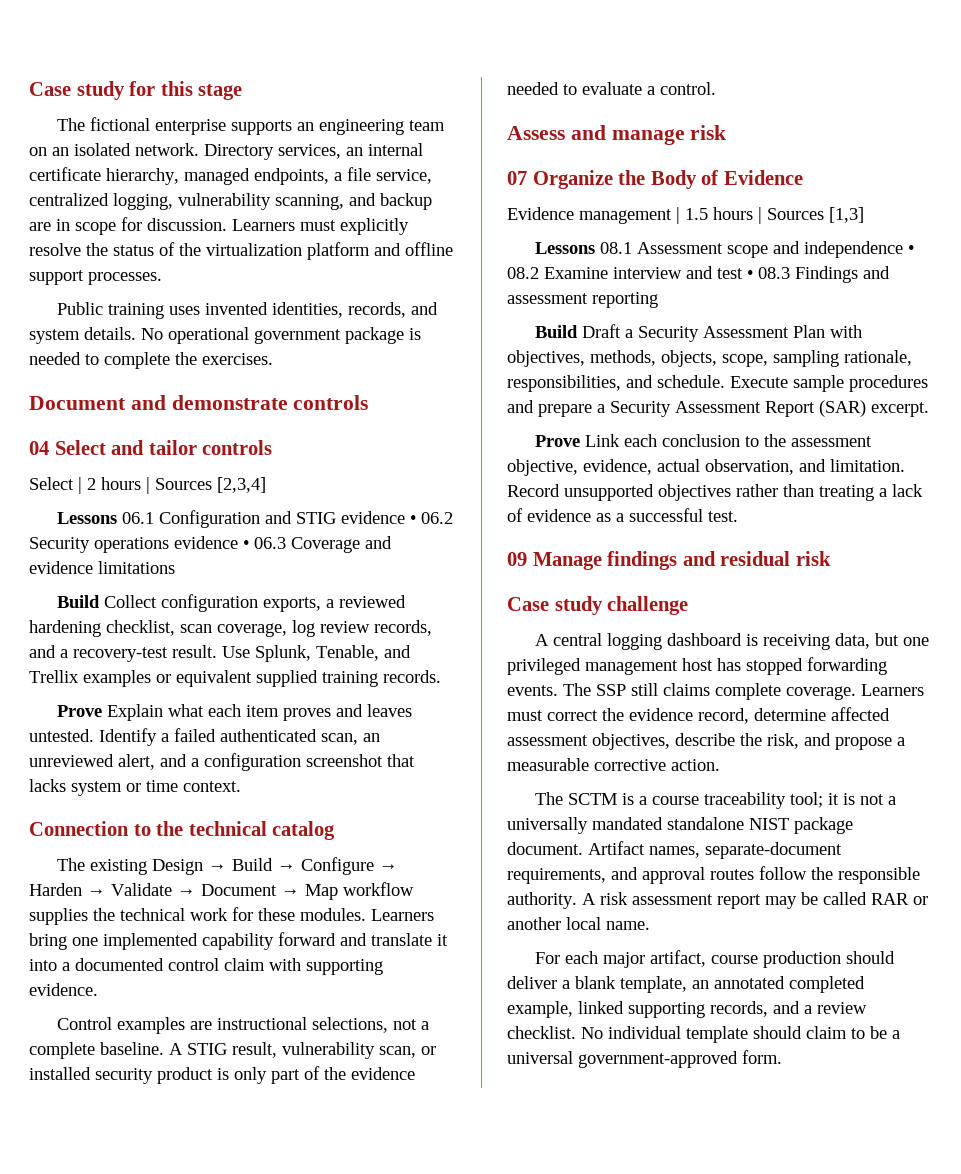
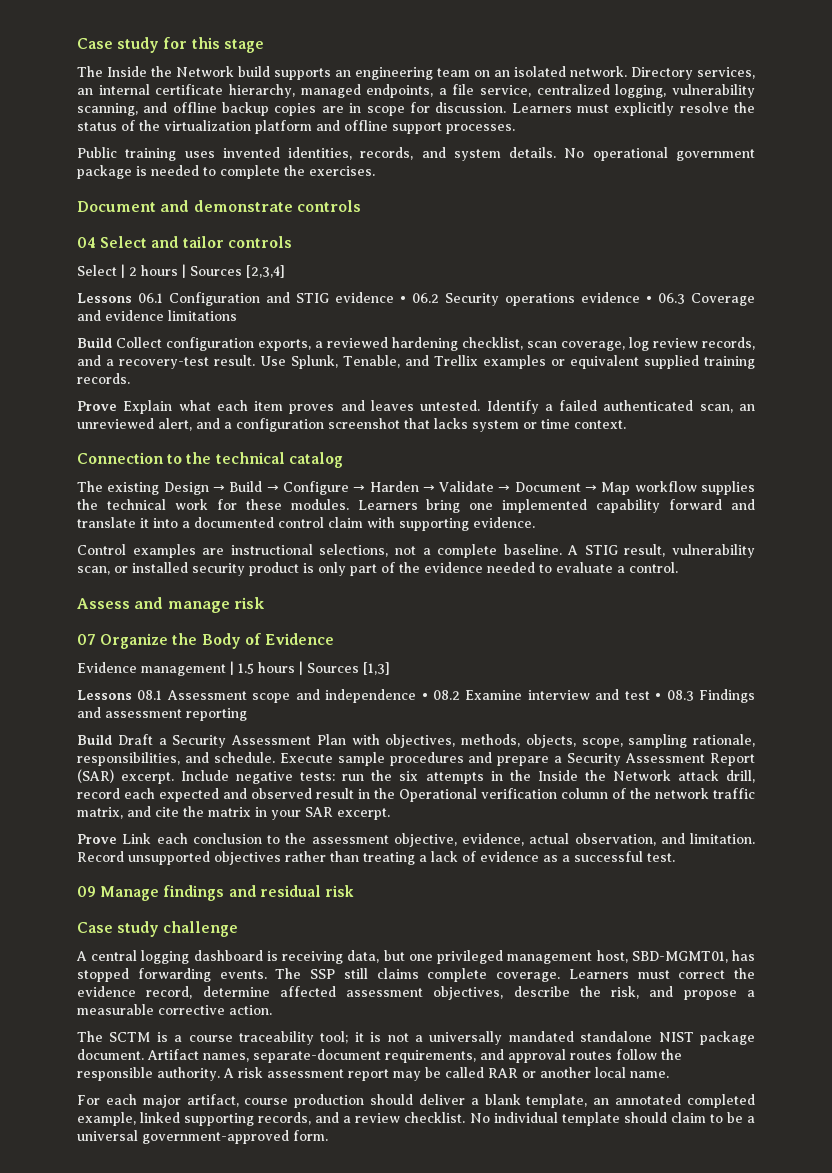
[89,117,226,135] fictional enterprise -> [107,66,270,77] Inside the Network build
[380,193,432,210] backup -> [172,102,317,116] offline backup copies
(929, 409) none -> [181,770,756,784] [77,788,755,802] [77,806,390,820] Include negative tests: run the six attempts in the Inside the Network attack drill, record each expected and observed result in the Operational verification column of the network traffic matrix, and cite the matrix in your SAR excerpt.
[682,658,713,671] host -> [596,950,728,963] host, SBD-MGMT01,

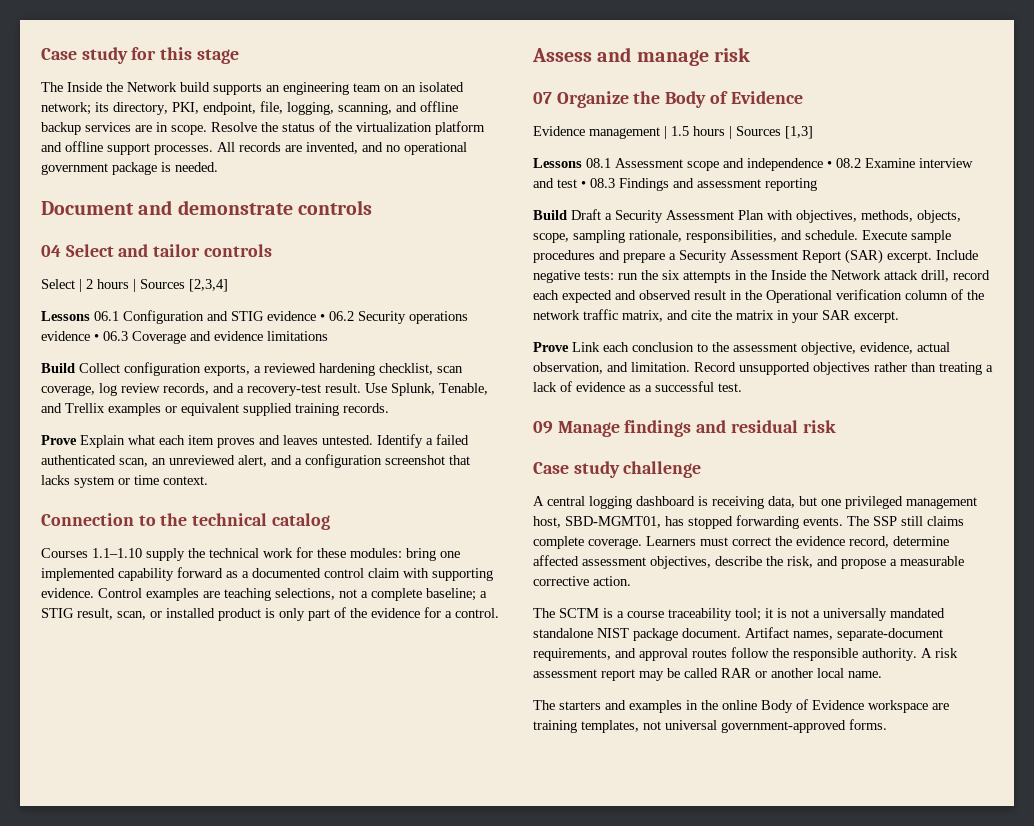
[570,66,755,80] [77,84,755,98] network. Directory services, an internal certificate hierarchy, managed endpoints, a file service, centralized logging, vulnerability -> [41,101,334,115] network; its directory, PKI, endpoint, file, logging,
[274,103,317,116] copies -> [85,122,131,132] services
[366,102,729,116] scope for discussion. Learners must explicitly resolve -> [171,122,257,135] scope. Resolve
[77,147,755,161] [77,165,375,179] // Public training uses invented identities, records, and system details. No operational government package is needed to complete the exercises. -> [217,142,467,155] [41,162,218,175] All records are invented, and no operational government package is needed.
[77,481,755,495] The existing Design → Build → Configure → Harden → Validate → Document → Map workflow supplies -> [41,548,185,561] Courses 1.1–1.10 supply
[290,499,418,510] modules. Learners -> [350,548,402,558] modules:
[731,499,755,510] [77,517,178,528] and translate it into -> [226,571,238,578] as
(535, 522) // -> (94, 593) none
[230,544,313,555] instructional -> [224,588,271,601] teaching
[503,544,579,555] baseline. A -> [426,588,487,601] baseline; a
[672,544,755,558] vulnerability -> (113, 614) none
[192,563,245,576] security -> (215, 613) none
[487,562,613,573] needed to evaluate -> [424,607,441,618] for
[77,1094,755,1108] [77,1112,756,1126] For each major artifact, course production should deliver a blank template, an annotated completed example, linked supporting records, and a review checklist. No individual template should claim to be a -> [533,699,949,713] [533,720,661,733] The starters and examples in the online Body of Evidence workspace are training templates, not
[293,1130,328,1141] form. -> [849,719,887,730] forms.

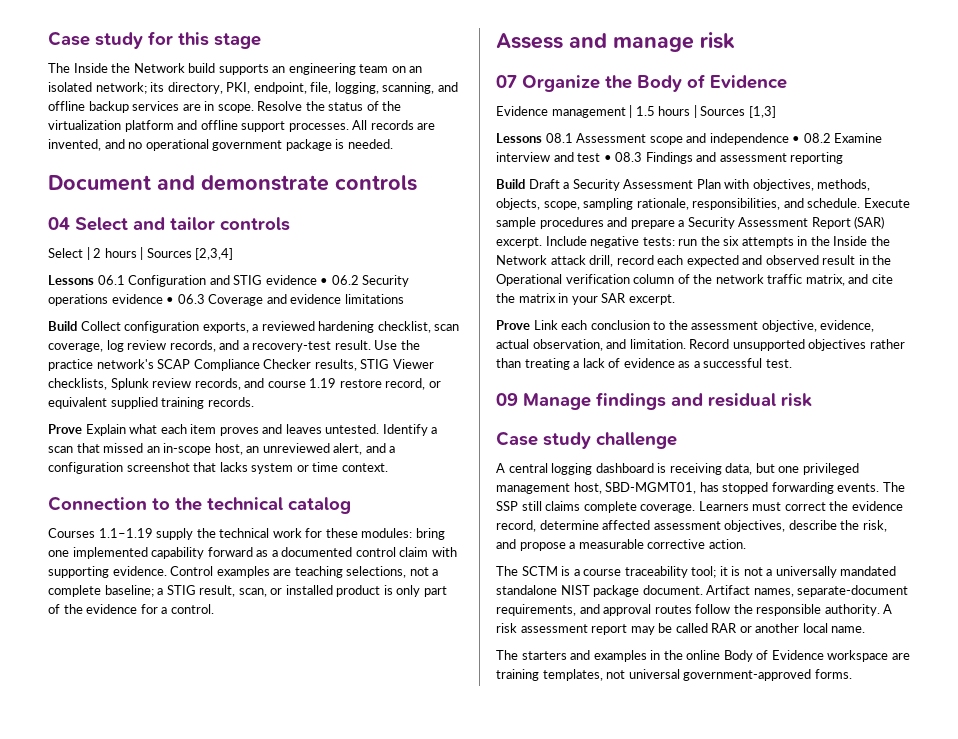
[391,383,488,396] [41,403,161,416] Splunk, Tenable, and Trellix examples -> [400,340,420,350] [48,359,434,371] [48,378,426,390] the practice network's SCAP Compliance Checker results, STIG Viewer checklists, Splunk review records, and course 1.19 restore record,
[436,434,469,445] [41,455,148,467] failed authenticated scan, -> [48,443,243,455] scan that missed an in-scope host,
[92,548,142,558] 1.1–1.10 -> [98,528,153,538] 1.1–1.19

